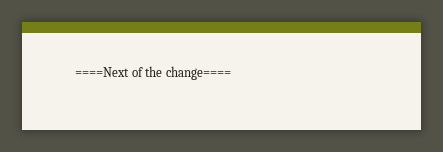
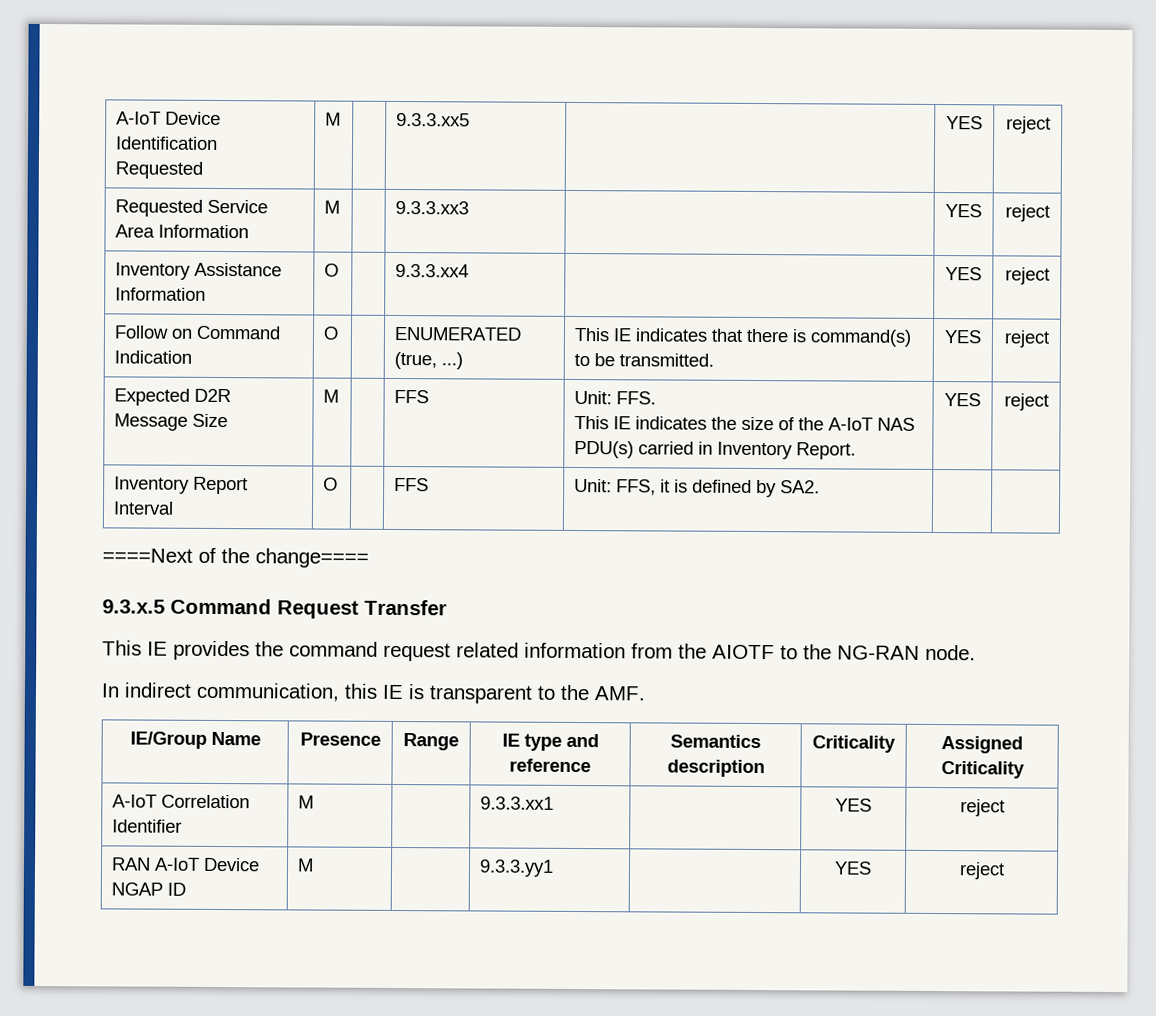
[75,66,231,80] ====Next of the change==== -> [116,111,222,126] [115,136,219,150] [115,161,204,179] [325,112,342,126] [396,112,471,127] [946,116,983,130] [1005,116,1051,134] [115,199,269,217] [115,224,250,239] [324,200,341,214] [395,200,470,215] [945,204,982,218] [1004,204,1050,222] [115,262,283,280] [115,287,207,301] [324,263,340,277] [395,263,470,278] [945,267,982,281] [1004,267,1050,285] [114,325,282,340] [114,350,193,364] [323,326,340,340] [394,326,523,341] [394,351,464,370] [574,327,913,347] [574,353,715,367] [944,330,981,344] [1003,330,1049,348] [114,388,232,406] [114,413,229,431] [323,389,340,403] [394,389,430,404] [574,390,657,405] [574,415,916,431] [574,440,857,460] [944,393,981,407] [1003,393,1049,411] [114,476,249,495] [113,501,175,515] [323,477,339,491] [394,477,430,492] [574,478,821,498] [102,547,369,568] [102,598,447,619] [102,640,976,662] [101,682,646,704] [129,731,261,749] [299,732,381,746] [403,733,459,751] [501,733,599,751] [509,758,591,773] [670,734,761,749] [666,759,765,778] [812,735,896,753] [941,736,1023,754] [940,761,1025,779] [112,794,251,809] [112,819,183,833] [298,795,315,809] [480,796,555,810] [835,798,872,812] [959,799,1005,817] [111,857,261,872] [111,882,187,896] [297,858,315,872] [479,859,555,877] [834,861,872,875] [958,862,1005,880] A-IoT Device Identification Requested | M | | 9.3.3.xx5 | | YES | reject // Requested Service Area Information | M | | 9.3.3.xx3 | | YES | reject // Inventory Assistance Information | O | | 9.3.3.xx4 | | YES | reject // Follow on Command Indication | O | | ENUMERATED (true, ...) | This IE indicates that there is command(s) to be transmitted. | YES | reject // Expected D2R Message Size | M | | FFS | Unit: FFS. // This IE indicates the size of the A-IoT NAS PDU(s) carried in Inventory Report. | YES | reject // Inventory Report Interval | O | | FFS | Unit: FFS, it is defined by SA2. | | // ====Next of the change==== // 9.3.x.5 Command Request Transfer // This IE provides the command request related information from the AIOTF to the NG-RAN node. // In indirect communication, this IE is transparent to the AMF. // IE/Group Name | Presence | Range | IE type and reference | Semantics description | Criticality | Assigned Criticality // A-IoT Correlation Identifier | M | | 9.3.3.xx1 | | YES | reject // RAN A-IoT Device NGAP ID | M | | 9.3.3.yy1 | | YES | reject

